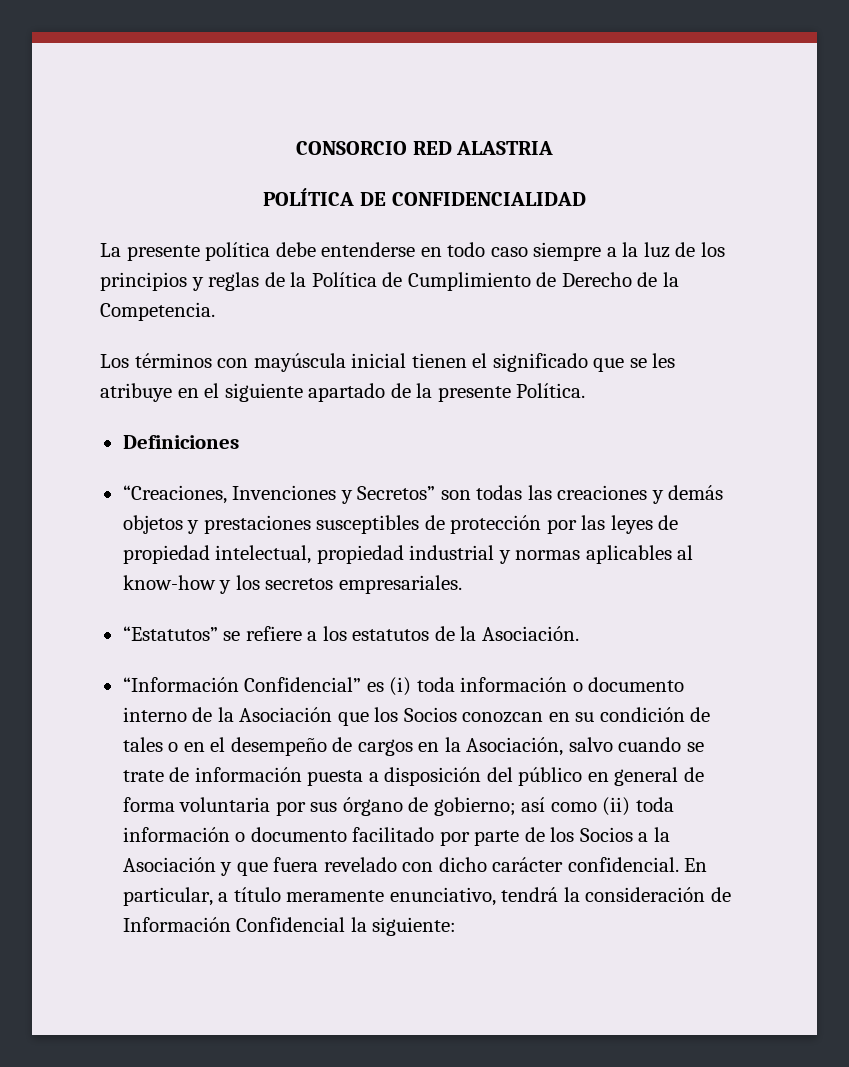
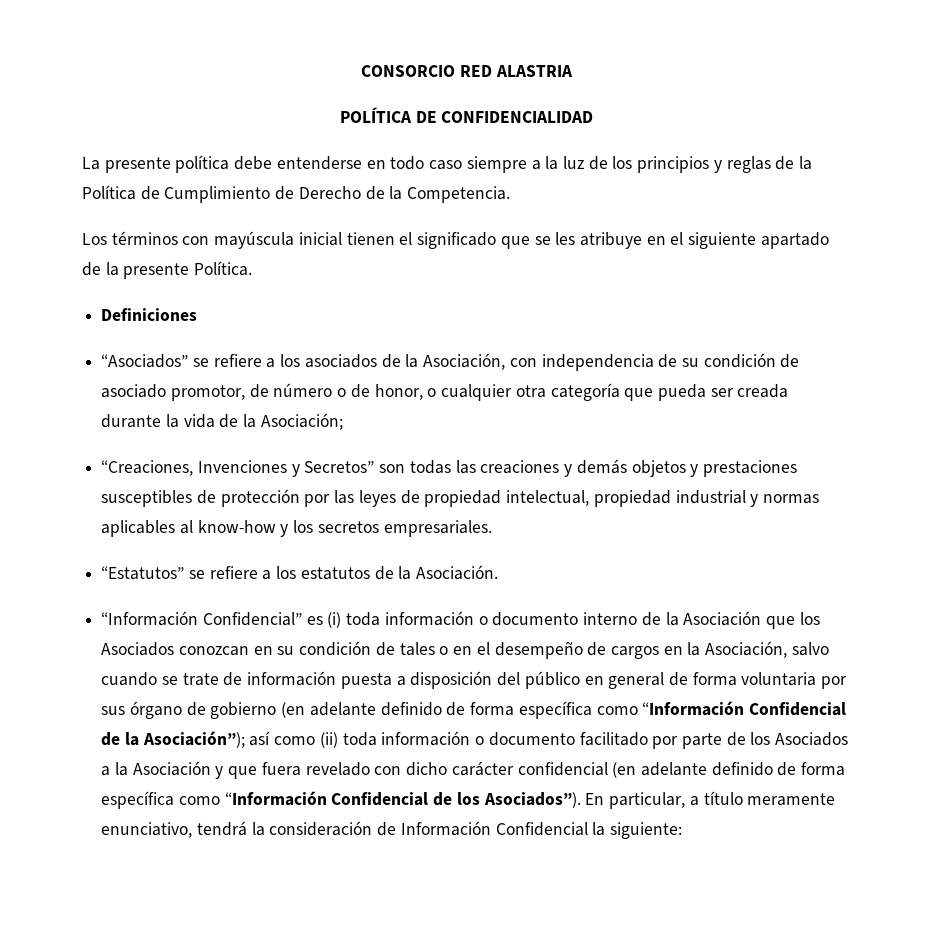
(239, 442) none -> [101,353,800,371] [101,383,789,401] [101,413,343,430] // “Asociados” se refiere a los asociados de la Asociación, con independencia de su condición de asociado promotor, de número o de honor, o cualquier otra categoría que pueda ser creada durante la vida de la Asociación;
[403,707,457,722] Socios -> [101,642,175,656] Asociados
[433,797,516,816] gobierno; -> [210,701,846,719] [101,731,245,748] gobierno (en adelante definido de forma específica como “Información Confidencial de la Asociación”);
[579,827,633,842] Socios -> [775,732,849,746] Asociados
[567,857,679,872] confidencial. -> [517,762,846,778] [101,791,581,809] confidencial (en adelante definido de forma específica como “Información Confidencial de los Asociados”).

